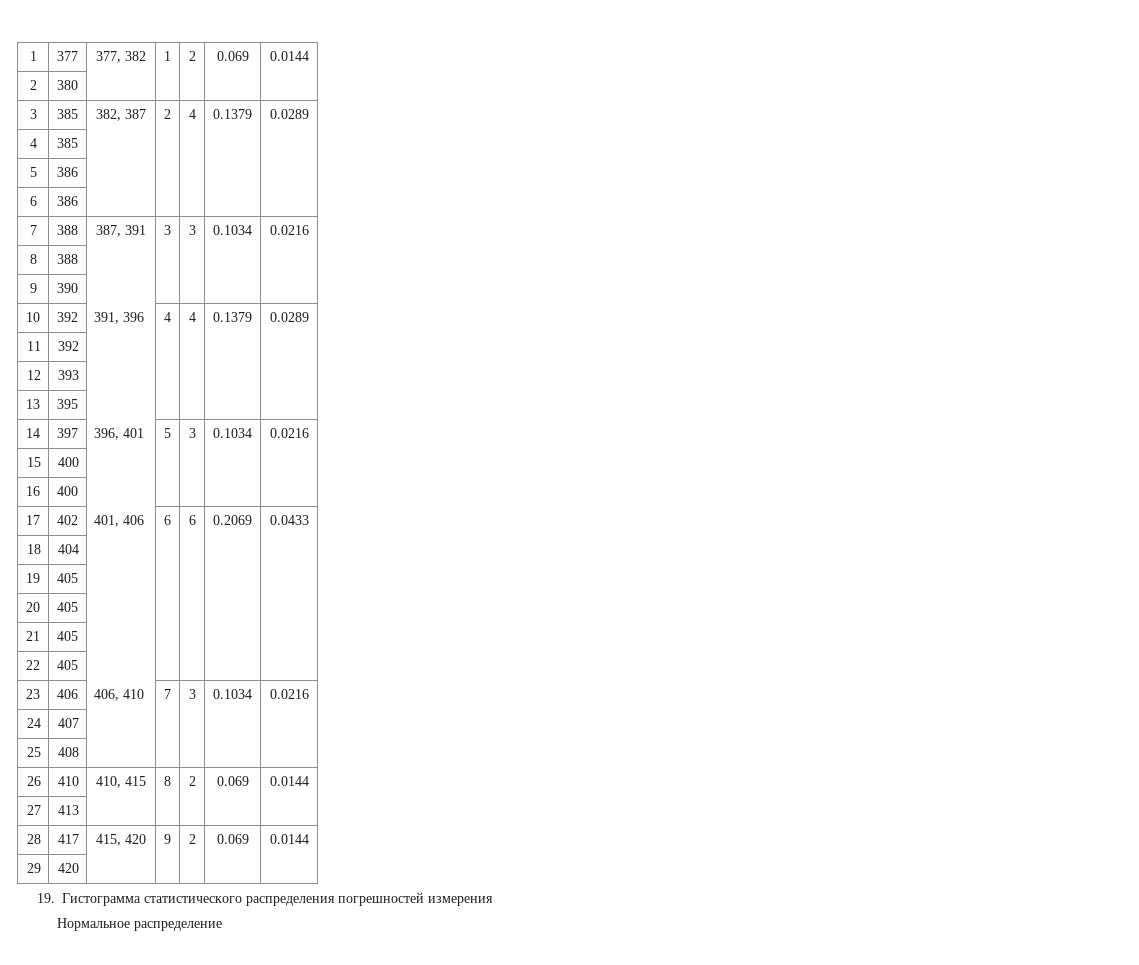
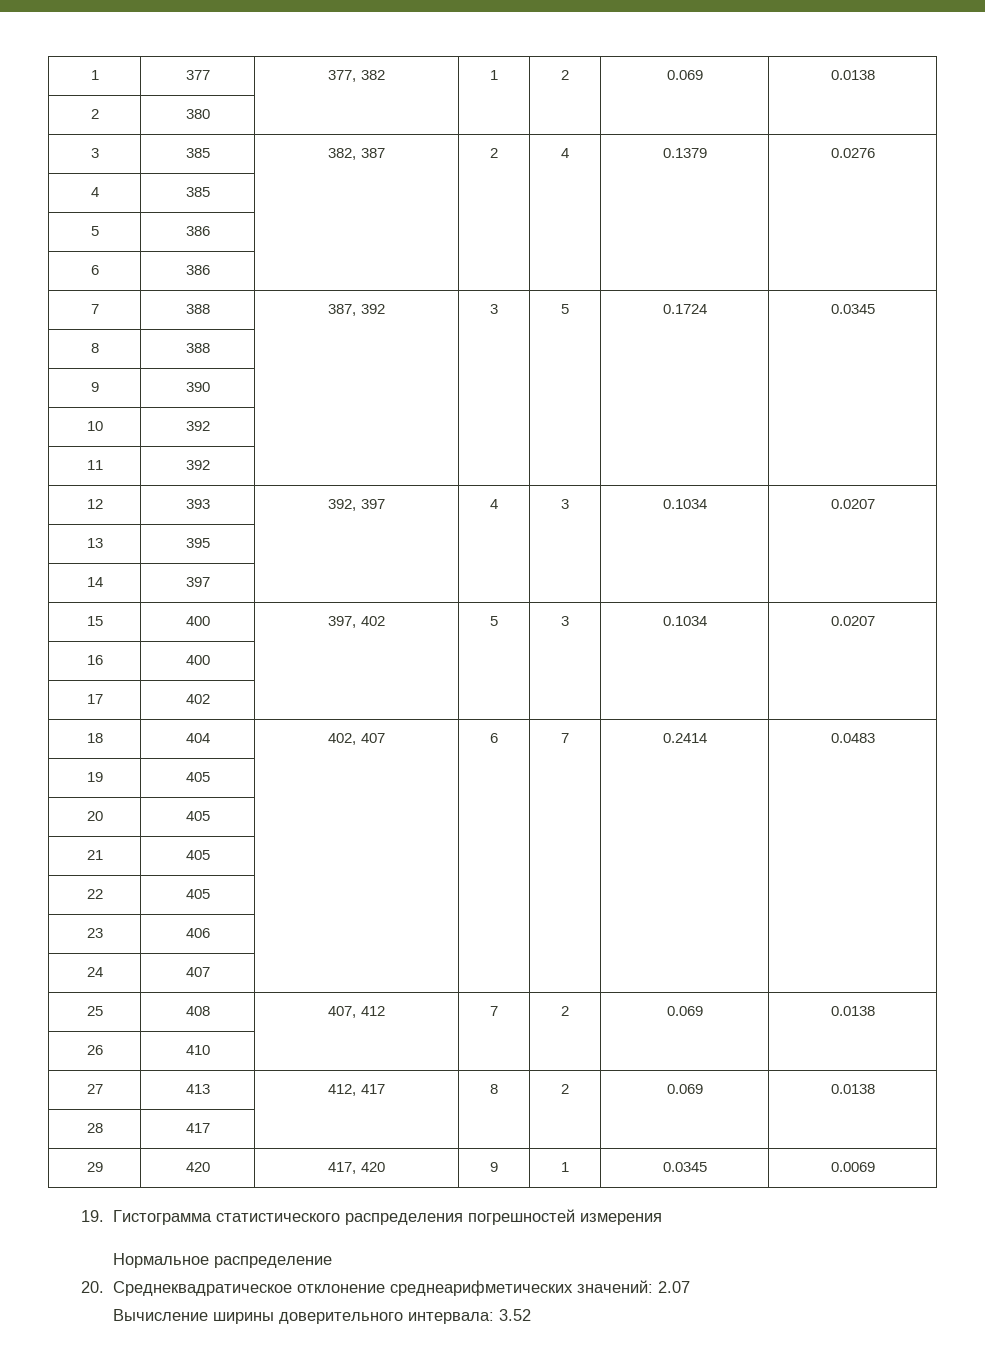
[269,51,309,61] 0.0144 -> [830,70,875,80] 0.0138
[269,109,309,119] 0.0289 -> [830,148,875,158] 0.0276
[125,225,146,235] [164,225,171,235] [188,225,196,235] [213,225,252,235] [269,225,309,235] 391 | 3 | 3 | 0.1034 | 0.0216 -> [360,304,385,314] [490,304,498,314] [561,304,569,314] [662,304,707,314] [830,304,875,314] 392 | 3 | 5 | 0.1724 | 0.0345
[94,312,145,324] [164,312,171,322] [188,312,196,322] [213,312,252,322] [269,312,309,322] [26,341,41,351] [57,341,79,351] [26,370,41,380] [57,370,79,380] 391, 396 | 4 | 4 | 0.1379 | 0.0289 // 11 | 392 | | | | | // 12 | 393 | | | | | -> [86,460,103,470] [185,460,210,470] [86,499,103,509] [185,499,210,509] [328,499,385,511] [490,499,498,509] [561,499,569,509] [662,499,707,509] [830,499,875,509] | | | | // 11 | 392 | | | | | // 12 | 393 | 392, 397 | 4 | 3 | 0.1034 | 0.0207
[94,428,145,440] 396, 401 -> [86,616,103,626] [185,616,210,626] [328,616,385,628] | | | | // 15 | 400 | 397, 402
[269,428,309,438] [26,457,41,467] [57,457,79,467] 0.0216 // 15 | 400 | | | | | -> [830,616,875,626] 0.0207
[94,515,145,527] [164,515,171,525] [188,515,196,525] [213,515,252,525] [269,515,309,525] [26,544,41,554] [57,544,79,554] 401, 406 | 6 | 6 | 0.2069 | 0.0433 // 18 | 404 | | | | | -> [86,733,103,743] [185,733,210,743] [328,733,385,745] [490,733,498,743] [561,733,569,743] [662,733,707,743] [830,733,875,743] | | | | // 18 | 404 | 402, 407 | 6 | 7 | 0.2414 | 0.0483
[94,689,145,701] [164,689,171,699] [188,689,196,699] [213,689,252,699] [269,689,309,699] [26,718,41,728] [57,718,79,728] [26,747,41,757] [57,747,79,757] [26,776,41,786] [57,776,79,786] [96,776,146,788] [164,776,171,786] [188,776,196,786] [216,776,249,786] [269,776,309,786] [26,805,41,815] [57,805,79,815] [26,834,41,844] [57,834,79,844] [96,834,146,846] [164,834,171,844] [188,834,196,844] [216,834,249,844] [269,834,309,844] [26,863,41,873] [57,863,79,873] 406, 410 | 7 | 3 | 0.1034 | 0.0216 // 24 | 407 | | | | | // 25 | 408 | | | | | // 26 | 410 | 410, 415 | 8 | 2 | 0.069 | 0.0144 // 27 | 413 | | | | | // 28 | 417 | 415, 420 | 9 | 2 | 0.069 | 0.0144 // 29 | 420 | | | | | -> [86,967,103,977] [185,967,210,977] [86,1006,103,1016] [185,1006,210,1016] [328,1006,385,1018] [490,1006,498,1016] [561,1006,569,1016] [666,1006,703,1016] [830,1006,875,1016] [86,1045,103,1055] [185,1045,210,1055] [86,1084,103,1094] [185,1084,210,1094] [328,1084,385,1096] [490,1084,498,1094] [561,1084,569,1094] [666,1084,703,1094] [830,1084,875,1094] [86,1123,103,1133] [185,1123,210,1133] [86,1162,103,1172] [185,1162,210,1172] [328,1162,385,1174] [490,1162,498,1172] [561,1162,569,1172] [662,1162,707,1172] [830,1162,875,1172] | | | | // 24 | 407 | | | | | // 25 | 408 | 407, 412 | 7 | 2 | 0.069 | 0.0138 // 26 | 410 | | | | | // 27 | 413 | 412, 417 | 8 | 2 | 0.069 | 0.0138 // 28 | 417 | | | | | // 29 | 420 | 417, 420 | 9 | 1 | 0.0345 | 0.0069
(223, 926) none -> [80,1280,691,1296] [113,1309,532,1324] // 20. Cреднеквадратическое отклонение cреднеарифметических значений: 2.07 // Вычисление ширины доверительного интервала: 3.52

